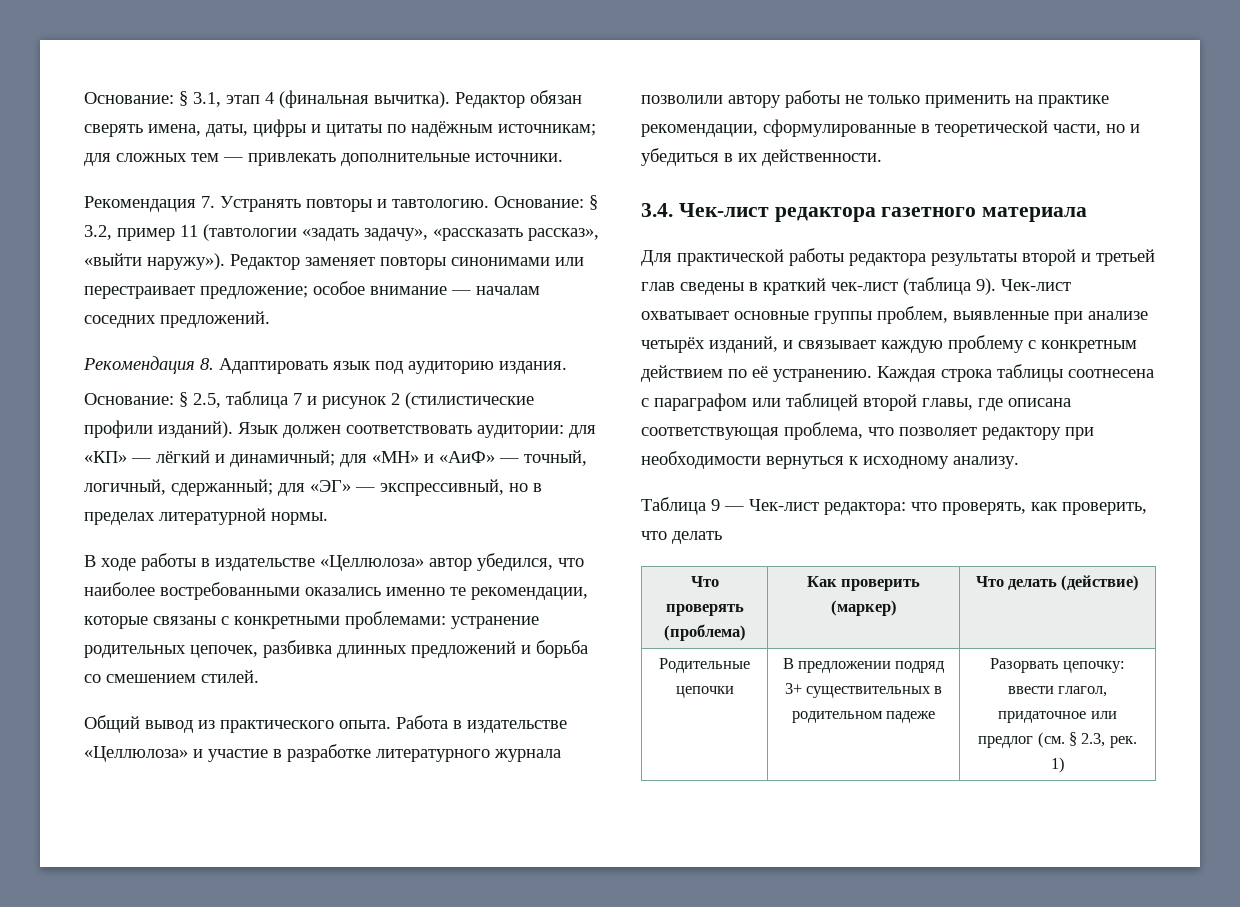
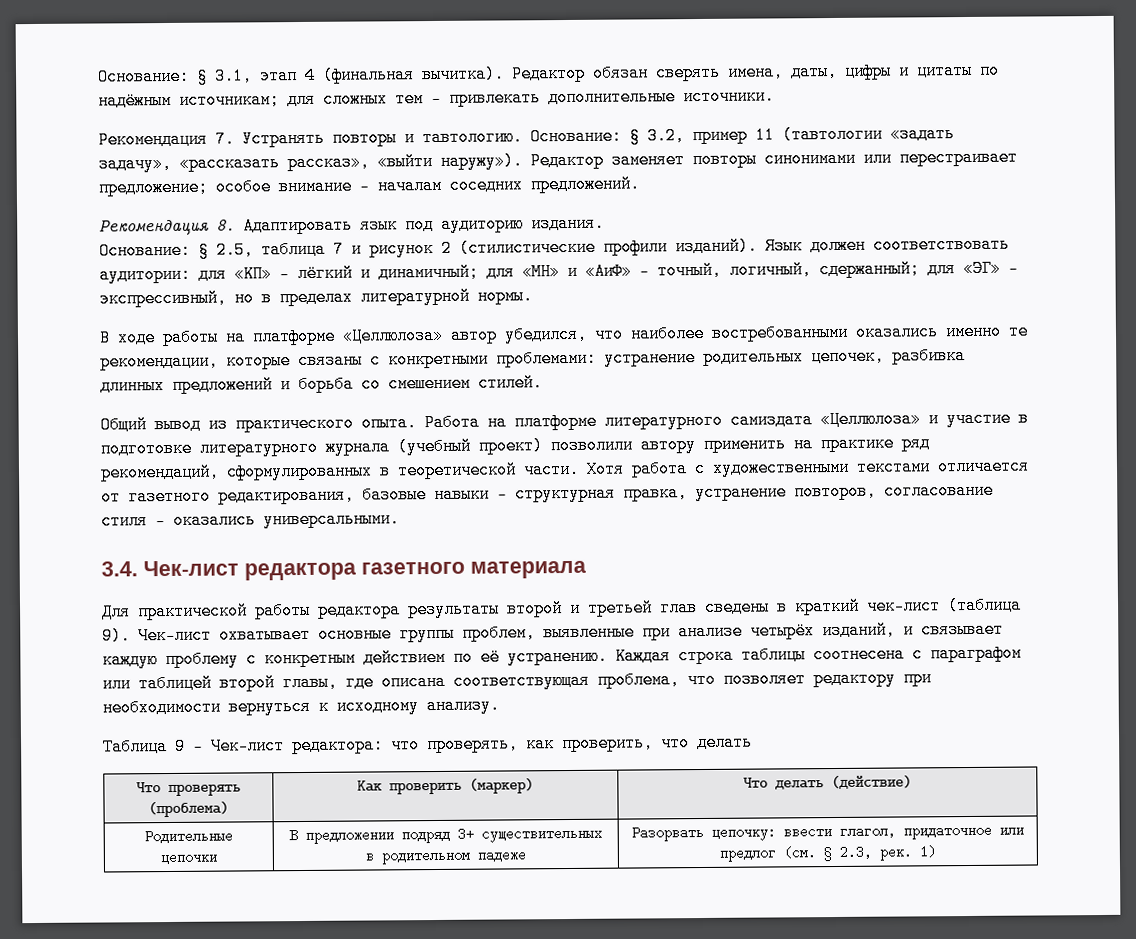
[201,558,315,571] в издательстве -> [225,328,335,346] на платформе
[453,720,567,733] в издательстве -> [487,412,812,431] на платформе литературного самиздата
[287,744,371,762] разработке -> [100,440,191,458] подготовке
[641,90,1109,108] [641,119,1140,137] [641,148,882,166] позволили автору работы не только применить на практике рекомендации, сформулированные в теоретической части, но и убедиться в их действенности. -> [397,435,929,456] [100,458,1029,482] [101,482,993,506] [101,510,400,530] (учебный проект) позволили автору применить на практике ряд рекомендаций, сформулированных в теоретической части. Хотя работа с художественными текстами отличается от газетного редактирования, базовые навыки — структурная правка, устранение повторов, согласование стиля — оказались универсальными.

